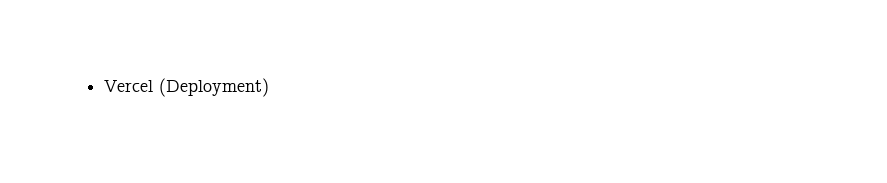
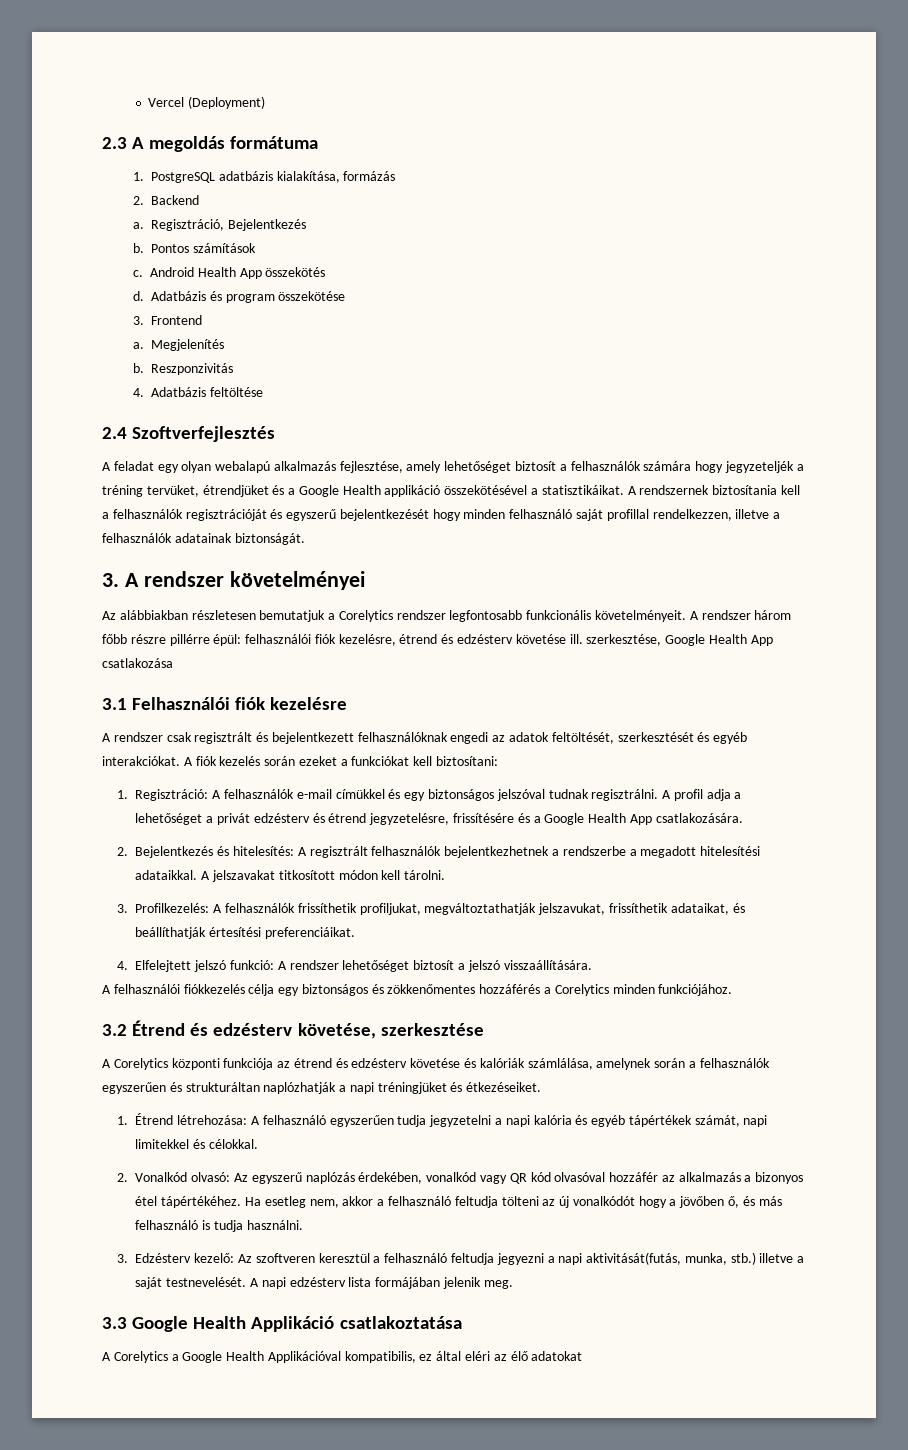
(269, 87) none -> [102,136,319,152] [132,171,396,183] [132,195,199,205] [132,219,306,231] [132,243,256,253] [132,267,326,279] [132,291,346,303] [132,315,202,325] [132,339,224,351] [132,363,233,375] [132,387,263,397] [102,426,276,442] [102,461,804,473] [102,485,800,497] [102,509,781,521] [102,533,305,545] [102,571,365,590] [102,610,792,622] [102,634,773,646] [102,658,173,668] [102,697,348,710] [102,732,748,744] [102,756,499,766] [117,789,742,801] [135,813,743,825] [117,846,761,858] [135,870,446,882] [117,903,745,915] [135,927,356,939] [117,960,592,972] [102,984,733,996] [102,1020,484,1039] [102,1058,770,1070] [102,1082,542,1094] [117,1113,768,1127] [135,1139,259,1149] [117,1172,804,1184] [135,1196,782,1208] [135,1220,303,1232] [117,1252,805,1265] [135,1277,513,1289] [102,1316,462,1332] [102,1351,583,1363] // 2.3 A megoldás formátuma // 1. PostgreSQL adatbázis kialakítása, formázás // 2. Backend // a. Regisztráció, Bejelentkezés // b. Pontos számítások // c. Android Health App összekötés // d. Adatbázis és program összekötése // 3. Frontend // a. Megjelenítés // b. Reszponzivitás // 4. Adatbázis feltöltése // 2.4 Szoftverfejlesztés // A feladat egy olyan webalapú alkalmazás fejlesztése, amely lehetőséget biztosít a felhasználók számára hogy jegyzeteljék a tréning tervüket, étrendjüket és a Google Health applikáció összekötésével a statisztikáikat. A rendszernek biztosítania kell a felhasználók regisztrációját és egyszerű bejelentkezését hogy minden felhasználó saját profillal rendelkezzen, illetve a felhasználók adatainak biztonságát. // 3. A rendszer követelményei // Az alábbiakban részletesen bemutatjuk a Corelytics rendszer legfontosabb funkcionális követelményeit. A rendszer három főbb részre pillérre épül: felhasználói fiók kezelésre, étrend és edzésterv követése ill. szerkesztése, Google Health App csatlakozása // 3.1 Felhasználói fiók kezelésre // A rendszer csak regisztrált és bejelentkezett felhasználóknak engedi az adatok feltöltését, szerkesztését és egyéb interakciókat. A fiók kezelés során ezeket a funkciókat kell biztosítani: // 1. Regisztráció: A felhasználók e-mail címükkel és egy biztonságos jelszóval tudnak regisztrálni. A profil adja a lehetőséget a privát edzésterv és étrend jegyzetelésre, frissítésére és a Google Health App csatlakozására. // 2. Bejelentkezés és hitelesítés: A regisztrált felhasználók bejelentkezhetnek a rendszerbe a megadott hitelesítési adataikkal. A jelszavakat titkosított módon kell tárolni. // 3. Profilkezelés: A felhasználók frissíthetik profiljukat, megváltoztathatják jelszavukat, frissíthetik adataikat, és beállíthatják értesítési preferenciáikat. // 4. Elfelejtett jelszó funkció: A rendszer lehetőséget biztosít a jelszó visszaállítására. // A felhasználói fiókkezelés célja egy biztonságos és zökkenőmentes hozzáférés a Corelytics minden funkciójához. // 3.2 Étrend és edzésterv követése, szerkesztése // A Corelytics központi funkciója az étrend és edzésterv követése és kalóriák számlálása, amelynek során a felhasználók egyszerűen és strukturáltan naplózhatják a napi tréningjüket és étkezéseiket. // 1. Étrend létrehozása: A felhasználó egyszerűen tudja jegyzetelni a napi kalória és egyéb tápértékek számát, napi limitekkel és célokkal. // 2. Vonalkód olvasó: Az egyszerű naplózás érdekében, vonalkód vagy QR kód olvasóval hozzáfér az alkalmazás a bizonyos étel tápértékéhez. Ha esetleg nem, akkor a felhasználó feltudja tölteni az új vonalkódót hogy a jövőben ő, és más felhasználó is tudja használni. // 3. Edzésterv kezelő: Az szoftveren keresztül a felhasználó feltudja jegyezni a napi aktivitását(futás, munka, stb.) illetve a saját testnevelését. A napi edzésterv lista formájában jelenik meg. // 3.3 Google Health Applikáció csatlakoztatása // A Corelytics a Google Health Applikációval kompatibilis, ez által eléri az élő adatokat

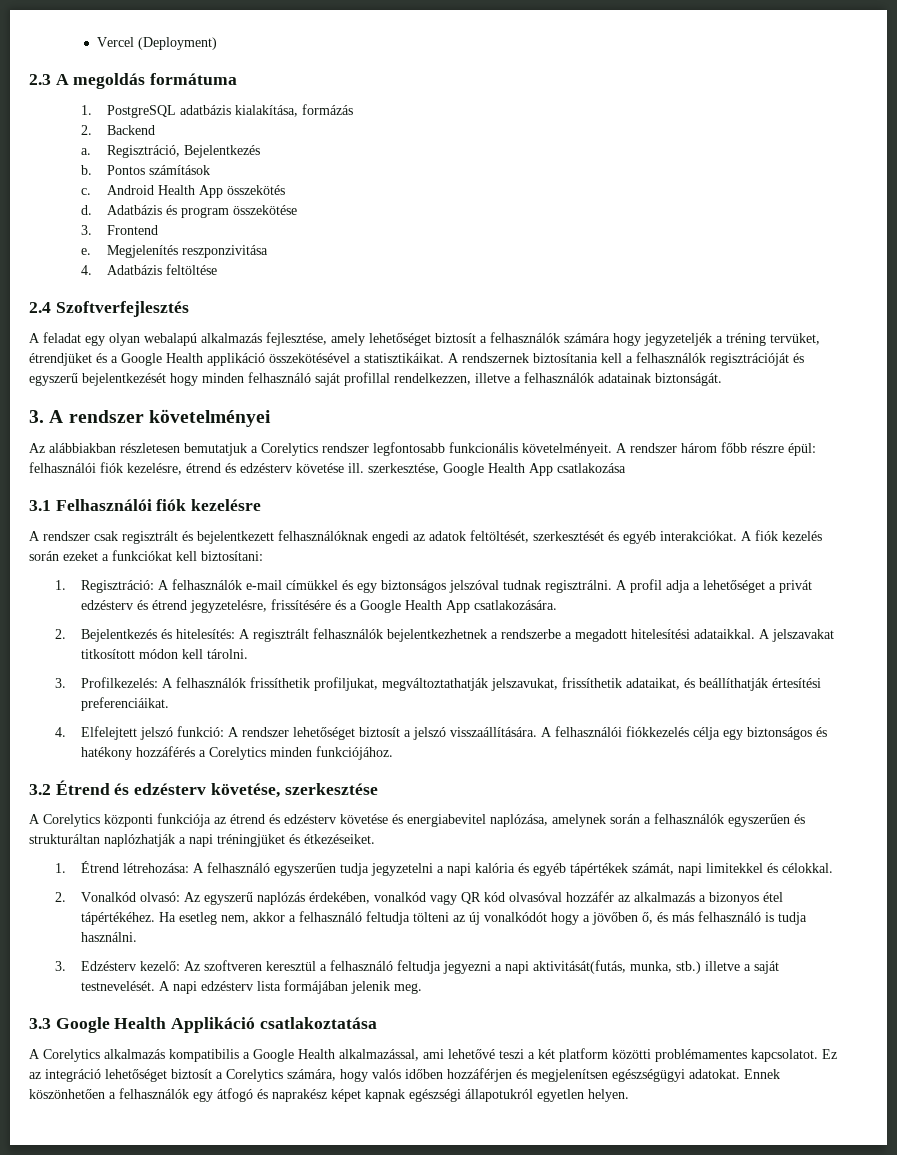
[132,342,144,349] a. -> [81,248,92,255] e.
[132,363,233,375] // b. Reszponzivitás -> [182,245,269,258] reszponzivitása
[169,634,210,646] pillérre -> (784, 448) none
(592, 965) // -> (538, 732) none
[387,984,476,994] zökkenőmentes -> [81,747,133,760] hatékony
[479,1058,593,1070] kalóriák számlálása, -> [407,814,548,827] energiabevitel naplózása,
[171,1351,583,1363] a Google Health Applikációval kompatibilis, ez által eléri az élő adatokat -> [104,1048,837,1062] [29,1068,780,1082] [29,1088,629,1102] alkalmazás kompatibilis a Google Health alkalmazással, ami lehetővé teszi a két platform közötti problémamentes kapcsolatot. Ez az integráció lehetőséget biztosít a Corelytics számára, hogy valós időben hozzáférjen és megjelenítsen egészségügyi adatokat. Ennek köszönhetően a felhasználók egy átfogó és naprakész képet kapnak egészségi állapotukról egyetlen helyen.

